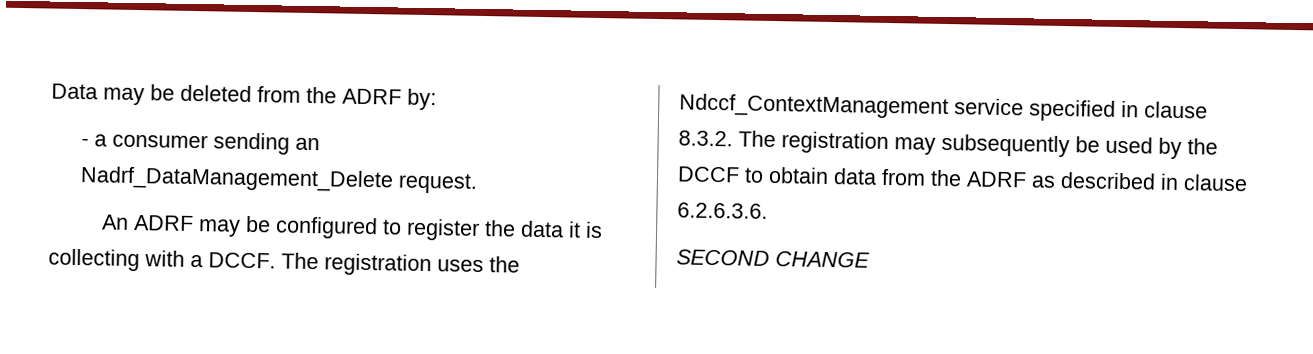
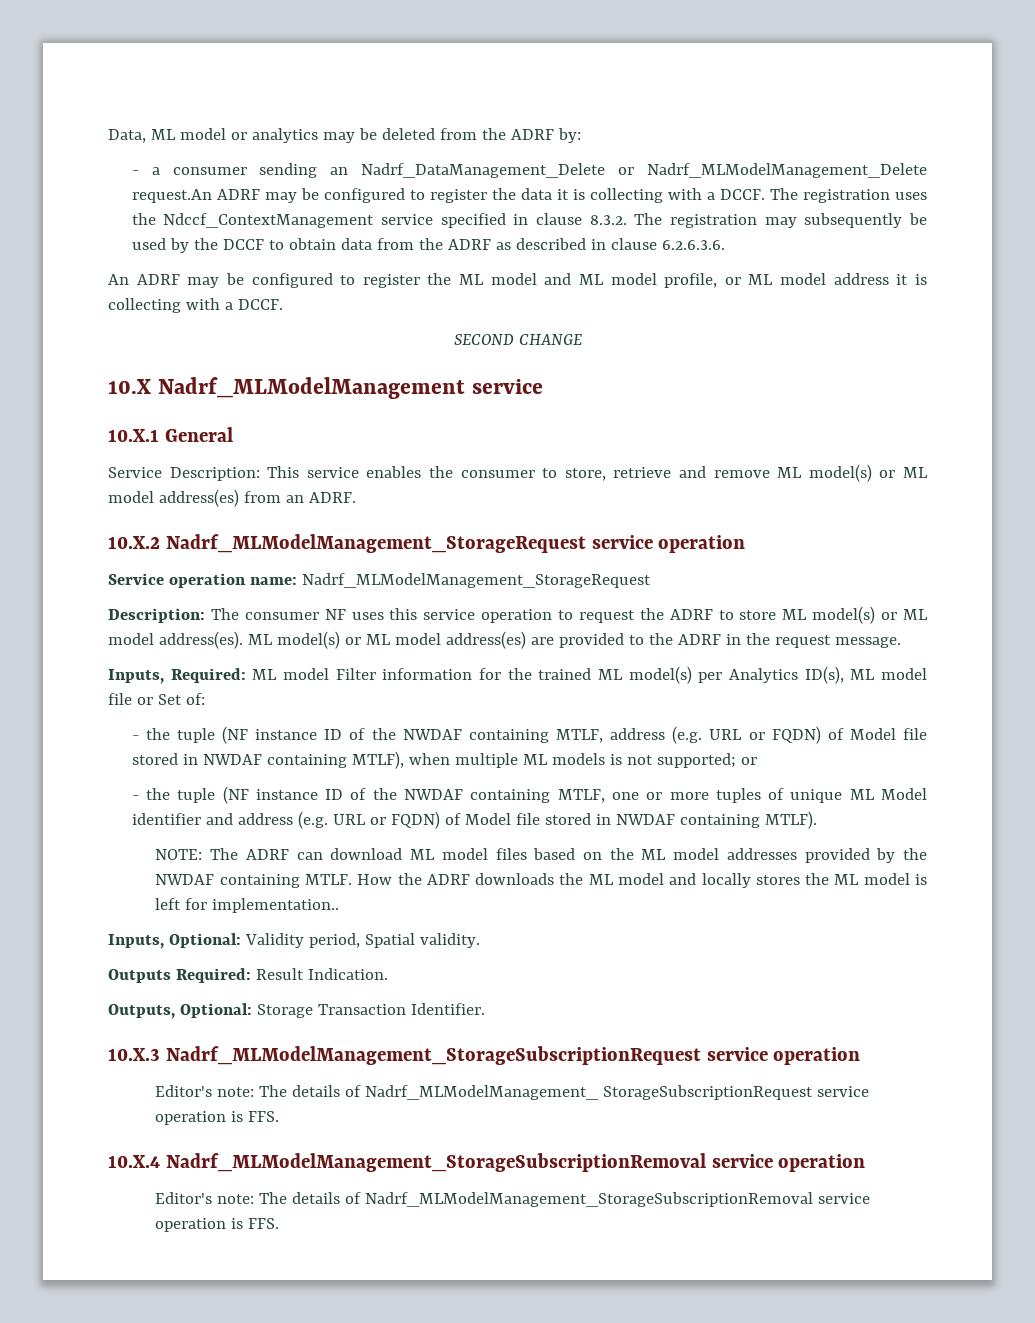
[51,83,98,100] Data -> [108,128,318,143] Data, ML model or analytics
[397,172,478,194] [102,214,130,230] request. // An -> [618,163,927,178] [131,189,212,203] or Nadrf_MLModelManagement_Delete request.An
[676,249,870,268] SECOND CHANGE -> [108,273,928,288] [108,298,283,313] [453,334,582,345] [108,377,543,399] [108,427,233,442] [108,464,929,482] [108,489,356,507] [108,534,746,553] [108,573,651,588] [108,606,928,624] [108,631,901,649] [108,666,927,684] [108,693,205,705] [131,726,928,744] [131,751,757,769] [131,786,927,804] [131,811,817,829] [155,848,928,863] [155,873,928,888] [155,898,340,913] [108,933,480,949] [108,968,388,983] [108,1003,485,1019] [108,1046,861,1065] [155,1085,870,1100] [155,1111,280,1125] [108,1153,866,1172] [155,1192,871,1207] [155,1218,280,1232] An ADRF may be configured to register the ML model and ML model profile, or ML model address it is collecting with a DCCF. // SECOND CHANGE // 10.X Nadrf_MLModelManagement service // 10.X.1 General // Service Description: This service enables the consumer to store, retrieve and remove ML model(s) or ML model address(es) from an ADRF. // 10.X.2 Nadrf_MLModelManagement_StorageRequest service operation // Service operation name: Nadrf_MLModelManagement_StorageRequest // Description: The consumer NF uses this service operation to request the ADRF to store ML model(s) or ML model address(es). ML model(s) or ML model address(es) are provided to the ADRF in the request message. // Inputs, Required: ML model Filter information for the trained ML model(s) per Analytics ID(s), ML model file or Set of: // - the tuple (NF instance ID of the NWDAF containing MTLF, address (e.g. URL or FQDN) of Model file stored in NWDAF containing MTLF), when multiple ML models is not supported; or // - the tuple (NF instance ID of the NWDAF containing MTLF, one or more tuples of unique ML Model identifier and address (e.g. URL or FQDN) of Model file stored in NWDAF containing MTLF). // NOTE: The ADRF can download ML model files based on the ML model addresses provided by the NWDAF containing MTLF. How the ADRF downloads the ML model and locally stores the ML model is left for implementation.. // Inputs, Optional: Validity period, Spatial validity. // Outputs Required: Result Indication. // Outputs, Optional: Storage Transaction Identifier. // 10.X.3 Nadrf_MLModelManagement_StorageSubscriptionRequest service operation // Editor's note: The details of Nadrf_MLModelManagement_ StorageSubscriptionRequest service operation is FFS. // 10.X.4 Nadrf_MLModelManagement_StorageSubscriptionRemoval service operation // Editor's note: The details of Nadrf_MLModelManagement_StorageSubscriptionRemoval service operation is FFS.

